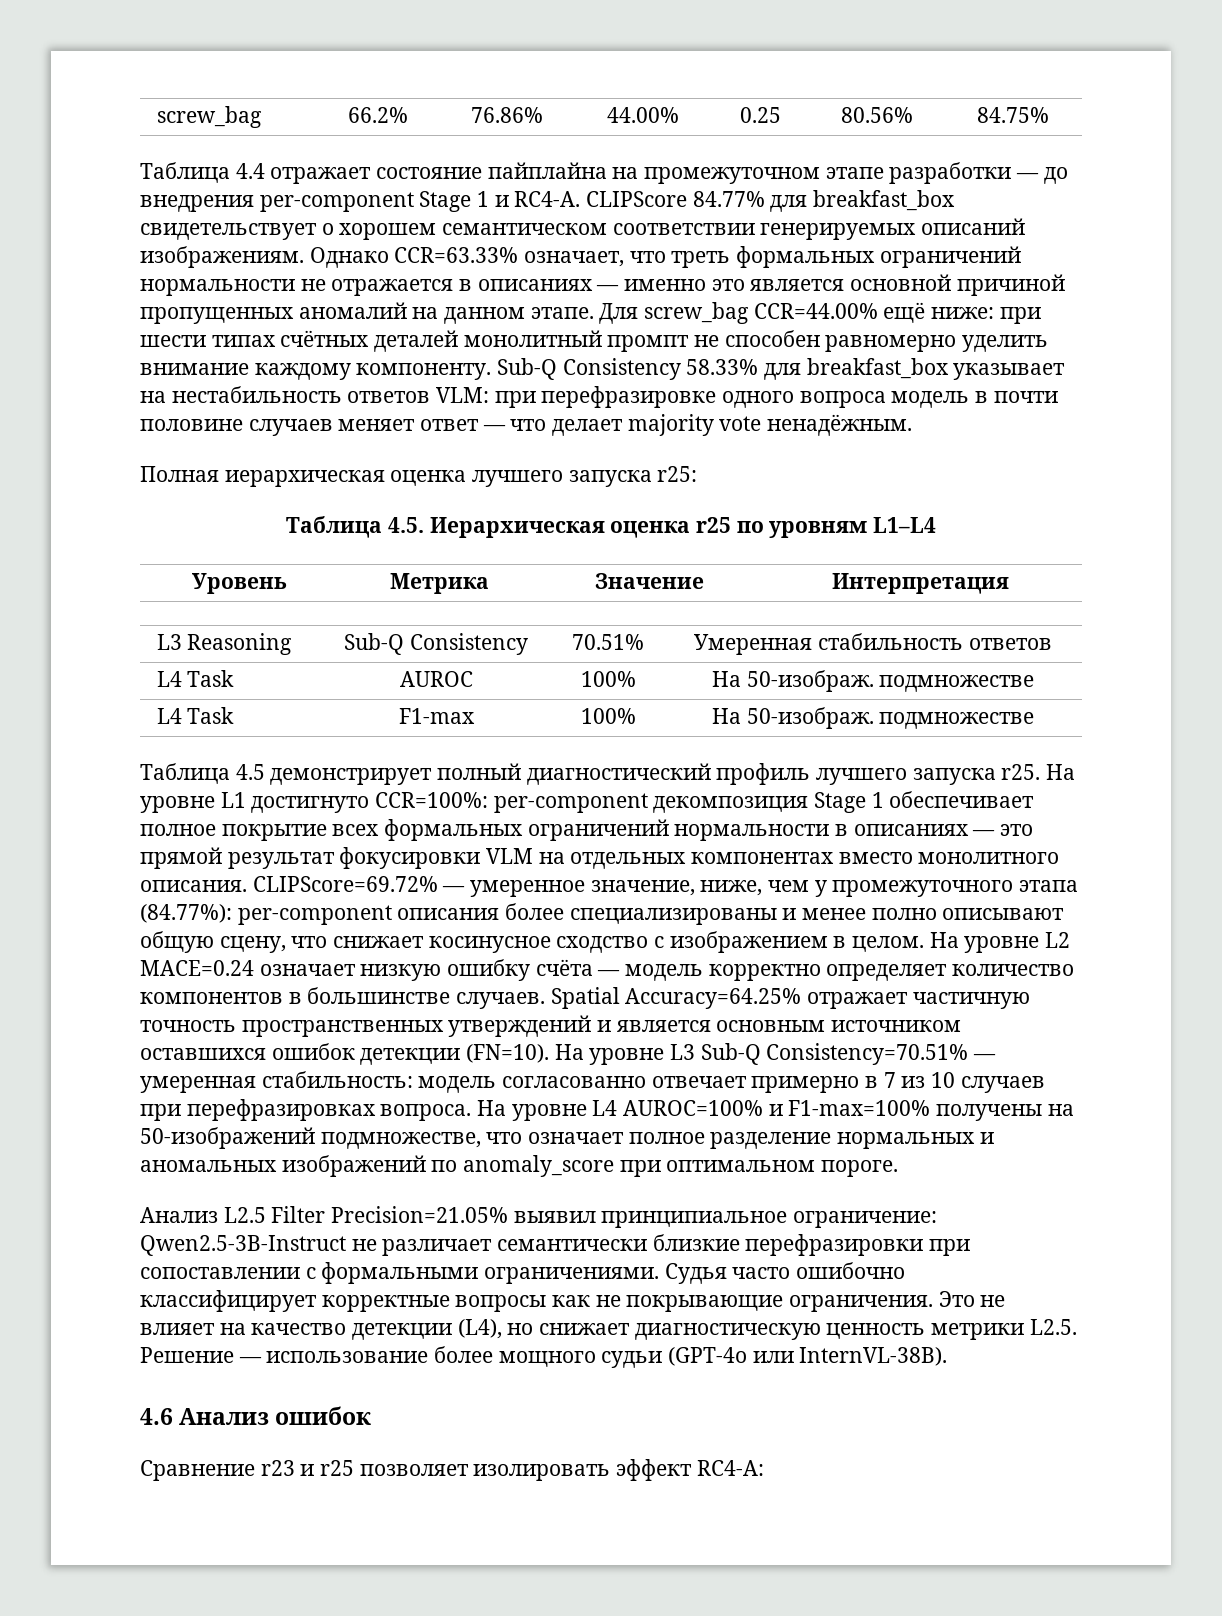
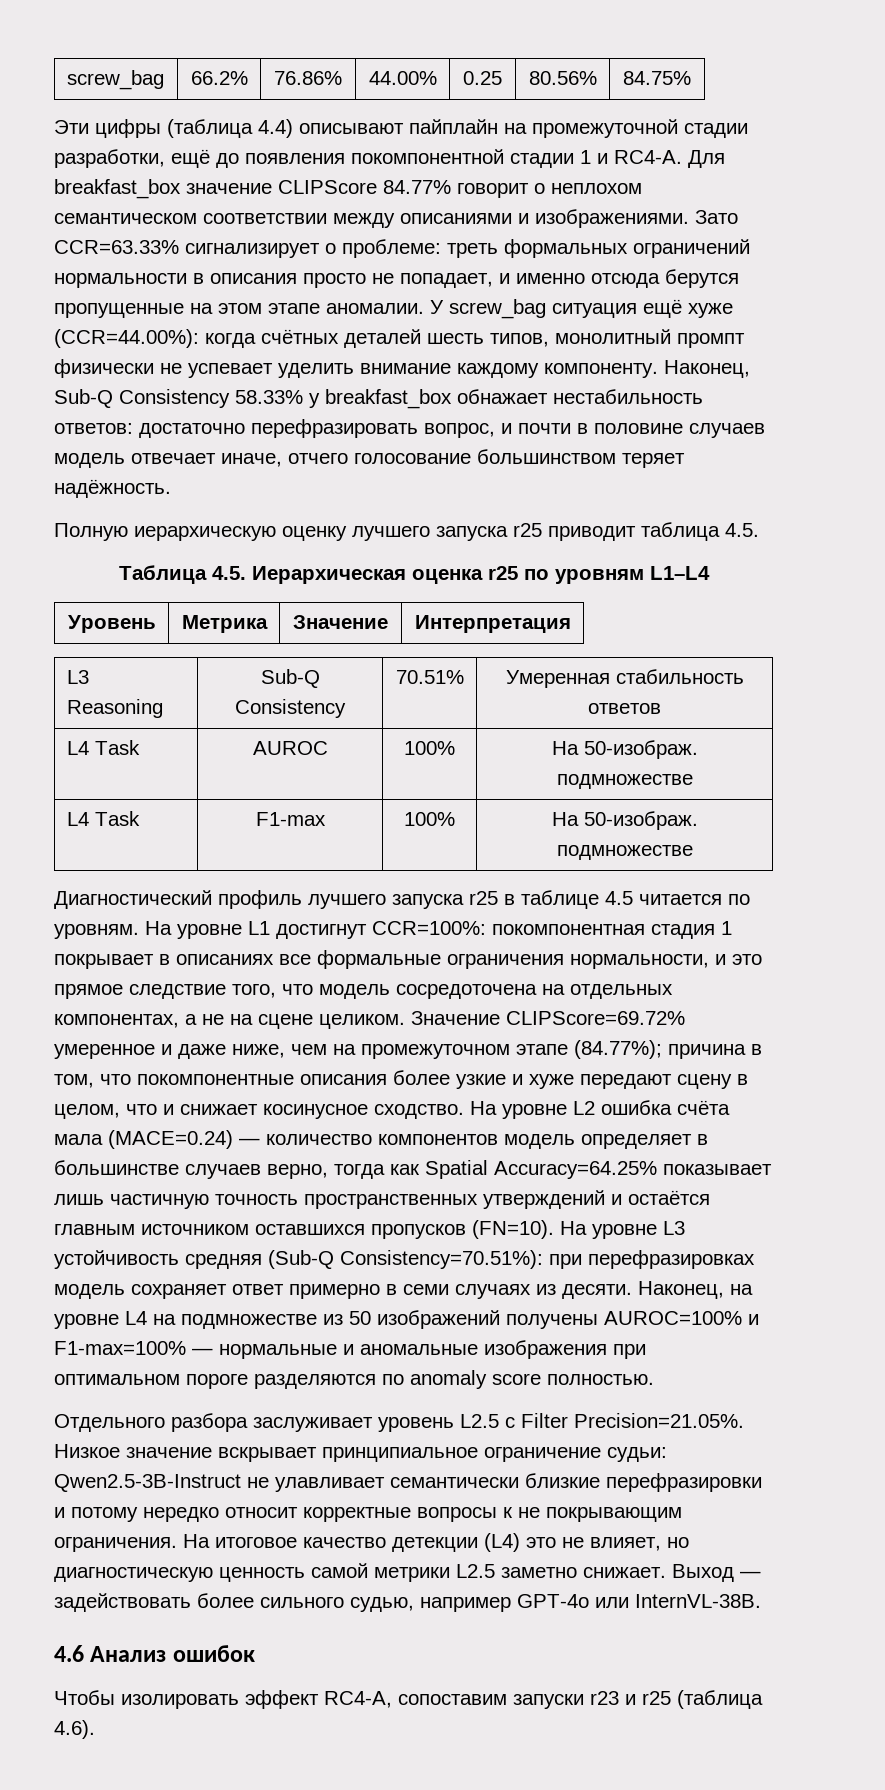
[140,162,1068,184] [140,190,956,212] [140,218,1026,240] [140,246,1021,268] [140,274,1065,296] [140,302,1041,324] [140,330,957,352] Таблица 4.4 отражает состояние пайплайна на промежуточном этапе разработки — до внедрения per-component Stage 1 и RC4-A. CLIPScore 84.77% для breakfast_box свидетельствует о хорошем семантическом соответствии генерируемых описаний изображениям. Однако CCR=63.33% означает, что треть формальных ограничений нормальности не отражается в описаниях — именно это является основной причиной пропущенных аномалий на данном этапе. Для screw_bag CCR=44.00% ещё ниже: при шести типах счётных деталей монолитный промпт не способен равномерно -> [54,119,748,138] [54,149,725,168] [54,179,642,199] [54,209,738,228] [54,239,750,258] [54,269,739,288] [54,299,733,319] [54,329,745,348] [54,359,273,378] Эти цифры (таблица 4.4) описывают пайплайн на промежуточной стадии разработки, ещё до появления покомпонентной стадии 1 и RC4-A. Для breakfast_box значение CLIPScore 84.77% говорит о неплохом семантическом соответствии между описаниями и изображениями. Зато CCR=63.33% сигнализирует о проблеме: треть формальных ограничений нормальности в описания просто не попадает, и именно отсюда берутся пропущенные на этом этапе аномалии. У screw_bag ситуация ещё хуже (CCR=44.00%): когда счётных деталей шесть типов, монолитный промпт физически не успевает
(492, 371) none -> [664,360,750,378] Наконец,
[764,358,1066,380] [140,386,1058,408] [140,414,913,436] [140,466,698,487] для breakfast_box указывает на нестабильность ответов VLM: при перефразировке одного вопроса модель в почти половине случаев меняет ответ — что делает majority vote ненадёжным. // Полная иерархическая оценка лучшего запуска r25: -> [309,389,703,409] [54,419,765,438] [54,449,685,468] [54,479,171,498] [54,522,759,541] у breakfast_box обнажает нестабильность ответов: достаточно перефразировать вопрос, и почти в половине случаев модель отвечает иначе, отчего голосование большинством теряет надёжность. // Полную иерархическую оценку лучшего запуска r25 приводит таблица 4.5.
[140,763,1076,785] [140,791,1035,813] [140,819,1034,841] [140,847,1060,869] [140,876,1079,897] [140,903,1065,925] [140,931,1071,953] [140,959,1075,981] [140,987,909,1009] Таблица 4.5 демонстрирует полный диагностический профиль лучшего запуска r25. На уровне L1 достигнуто CCR=100%: per-component декомпозиция Stage 1 обеспечивает полное покрытие всех формальных ограничений нормальности в описаниях — это прямой результат фокусировки VLM на отдельных компонентах вместо монолитного описания. CLIPScore=69.72% — умеренное значение, ниже, чем у промежуточного этапа (84.77%): per-component описания более специализированы и менее полно описывают общую сцену, что снижает косинусное сходство с изображением в целом. На уровне L2 MACE=0.24 означает низкую ошибку счёта — модель корректно определяет количество компонентов в большинстве случаев. Spatial Accuracy=64.25% отражает -> [54,890,750,909] [54,921,732,939] [54,950,762,969] [54,984,673,999] [54,1011,685,1029] [54,1040,762,1059] [54,1070,748,1089] [54,1100,730,1119] [54,1130,708,1149] [54,1160,772,1179] [54,1194,104,1205] Диагностический профиль лучшего запуска r25 в таблице 4.5 читается по уровням. На уровне L1 достигнут CCR=100%: покомпонентная стадия 1 покрывает в описаниях все формальные ограничения нормальности, и это прямое следствие того, что модель сосредоточена на отдельных компонентах, а не на сцене целиком. Значение CLIPScore=69.72% умеренное и даже ниже, чем на промежуточном этапе (84.77%); причина в том, что покомпонентные описания более узкие и хуже передают сцену в целом, что и снижает косинусное сходство. На уровне L2 ошибка счёта мала (MACE=0.24) — количество компонентов модель определяет в большинстве случаев верно, тогда как Spatial Accuracy=64.25% показывает лишь
[616,1020,962,1032] [140,1043,997,1065] [140,1071,1045,1093] [140,1099,1074,1121] [140,1127,994,1149] [140,1155,899,1177] [140,1206,938,1228] является основным источником оставшихся ошибок детекции (FN=10). На уровне L3 Sub-Q Consistency=70.51% — умеренная стабильность: модель согласованно отвечает примерно в 7 из 10 случаев при перефразировках вопроса. На уровне L4 AUROC=100% и F1-max=100% получены на 50-изображений подмножестве, что означает полное разделение нормальных и аномальных изображений по anomaly_score при оптимальном пороге. // Анализ L2.5 Filter Precision=21.05% выявил принципиальное ограничение: -> [628,1190,710,1205] [54,1220,685,1239] [54,1250,755,1269] [54,1281,753,1299] [54,1310,759,1329] [54,1340,646,1359] [54,1370,654,1389] [54,1413,744,1432] [54,1444,667,1462] остаётся главным источником оставшихся пропусков (FN=10). На уровне L3 устойчивость средняя (Sub-Q Consistency=70.51%): при перефразировках модель сохраняет ответ примерно в семи случаях из десяти. Наконец, на уровне L4 на подмножестве из 50 изображений получены AUROC=100% и F1-max=100% — нормальные и аномальные изображения при оптимальном пороге разделяются по anomaly score полностью. // Отдельного разбора заслуживает уровень L2.5 с Filter Precision=21.05%. Низкое значение вскрывает принципиальное ограничение судьи:
[382,1239,493,1256] различает -> [275,1477,385,1492] улавливает
[929,1239,971,1256] [140,1262,906,1284] [140,1290,1006,1312] [140,1319,1077,1340] [140,1346,948,1368] [140,1406,372,1425] [140,1459,764,1481] при сопоставлении с формальными ограничениями. Судья часто ошибочно классифицирует корректные вопросы как не покрывающие ограничения. Это не влияет на качество детекции (L4), но снижает диагностическую ценность метрики L2.5. Решение — использование более мощного судьи (GPT-4o или InternVL-38B). // 4.6 Анализ ошибок // Сравнение r23 и r25 позволяет изолировать эффект RC4-A: -> [54,1507,682,1522] [54,1533,689,1552] [54,1563,761,1582] [54,1593,761,1612] [54,1645,255,1662] [54,1690,763,1709] [54,1720,95,1739] и потому нередко относит корректные вопросы к не покрывающим ограничения. На итоговое качество детекции (L4) это не влияет, но диагностическую ценность самой метрики L2.5 заметно снижает. Выход — задействовать более сильного судью, например GPT-4o или InternVL-38B. // 4.6 Анализ ошибок // Чтобы изолировать эффект RC4-A, сопоставим запуски r23 и r25 (таблица 4.6).

